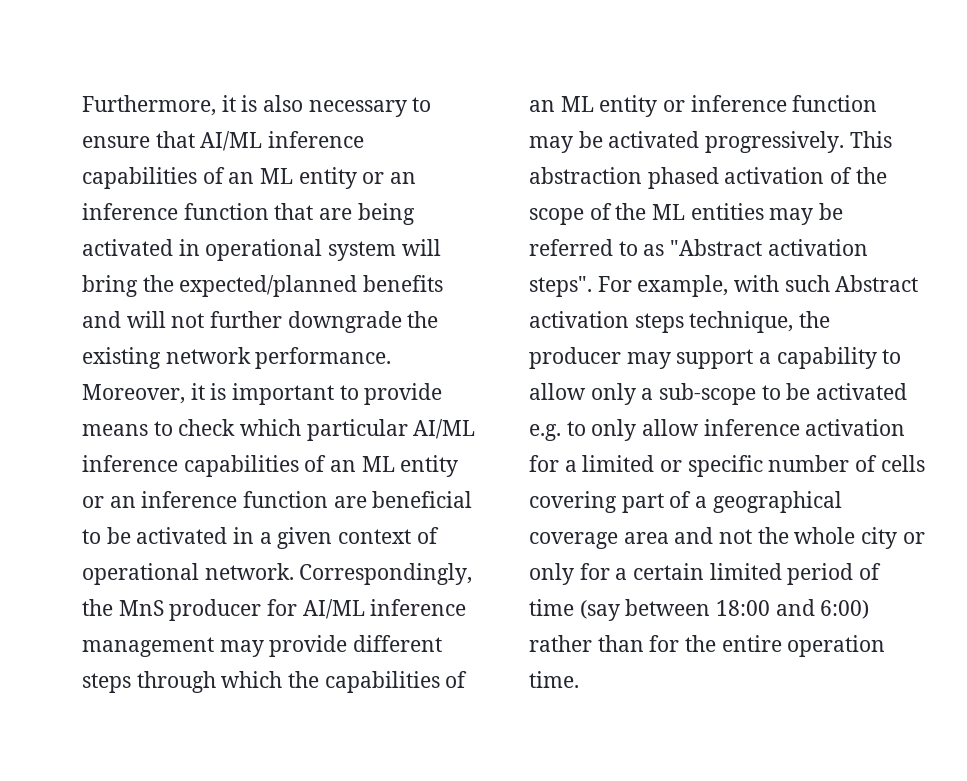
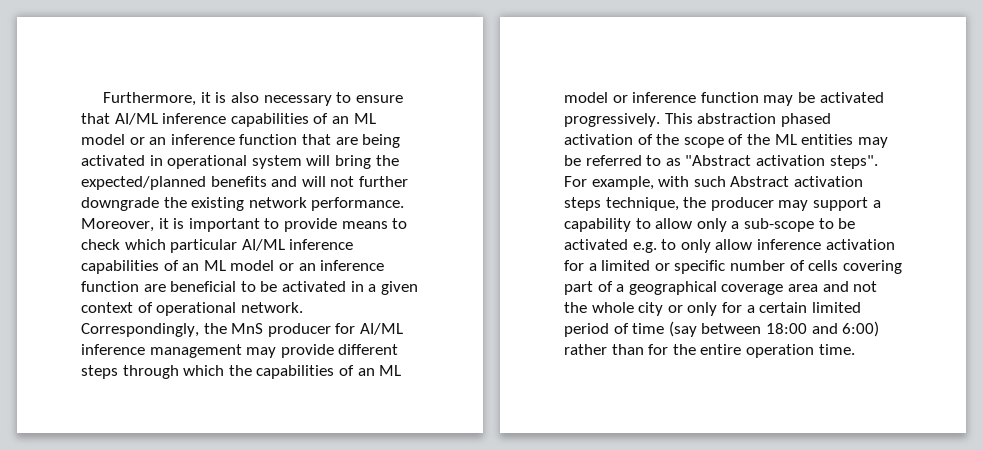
[298,167,357,189] entity -> [81,134,125,145] model
[400,455,459,477] entity -> [230,260,275,271] model
[599,95,658,117] entity -> [564,92,608,103] model

